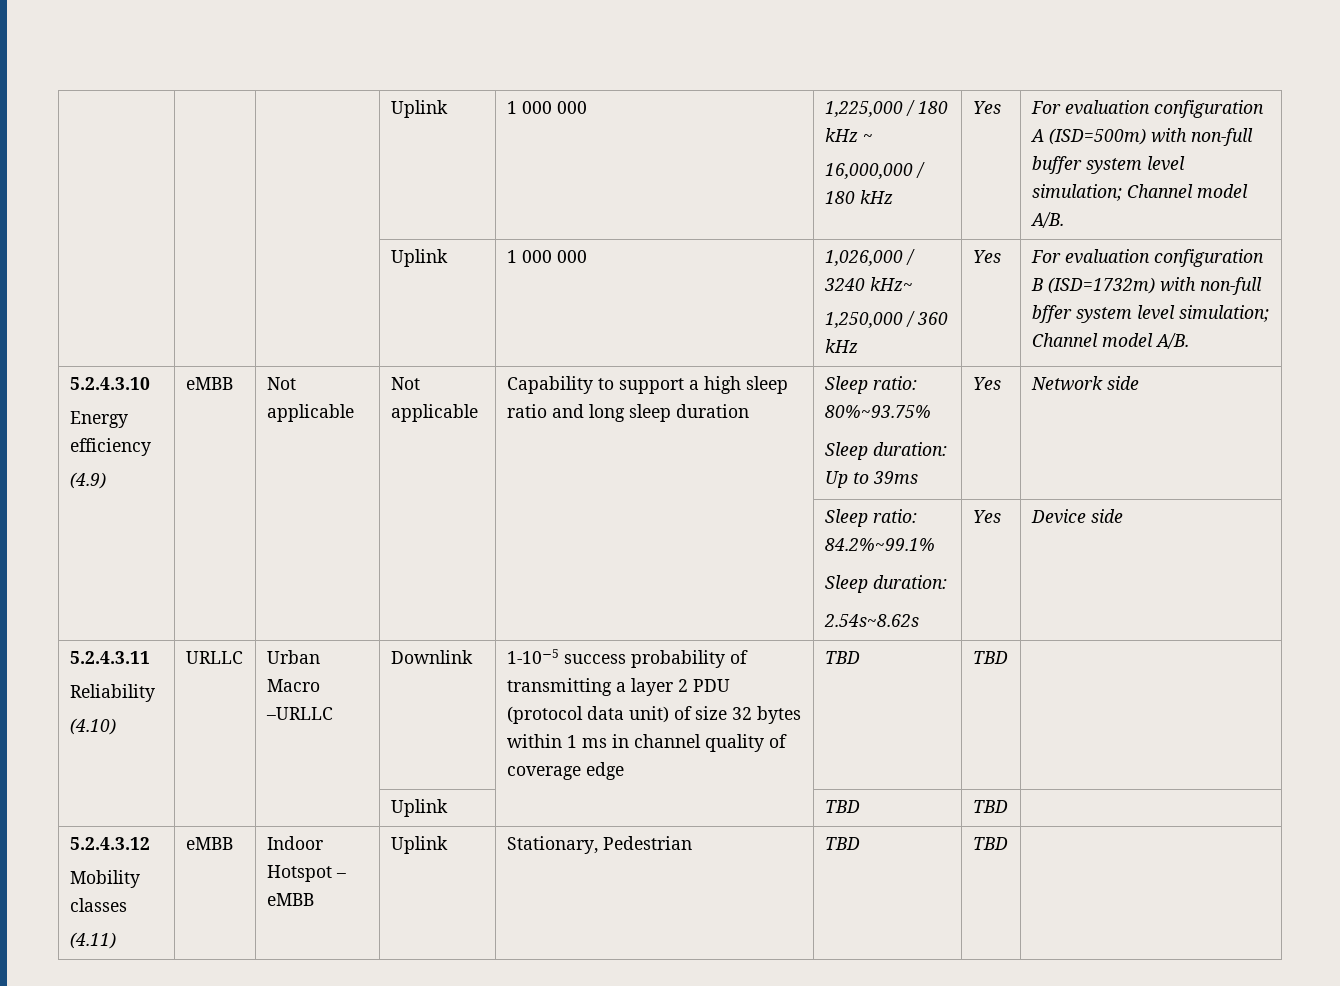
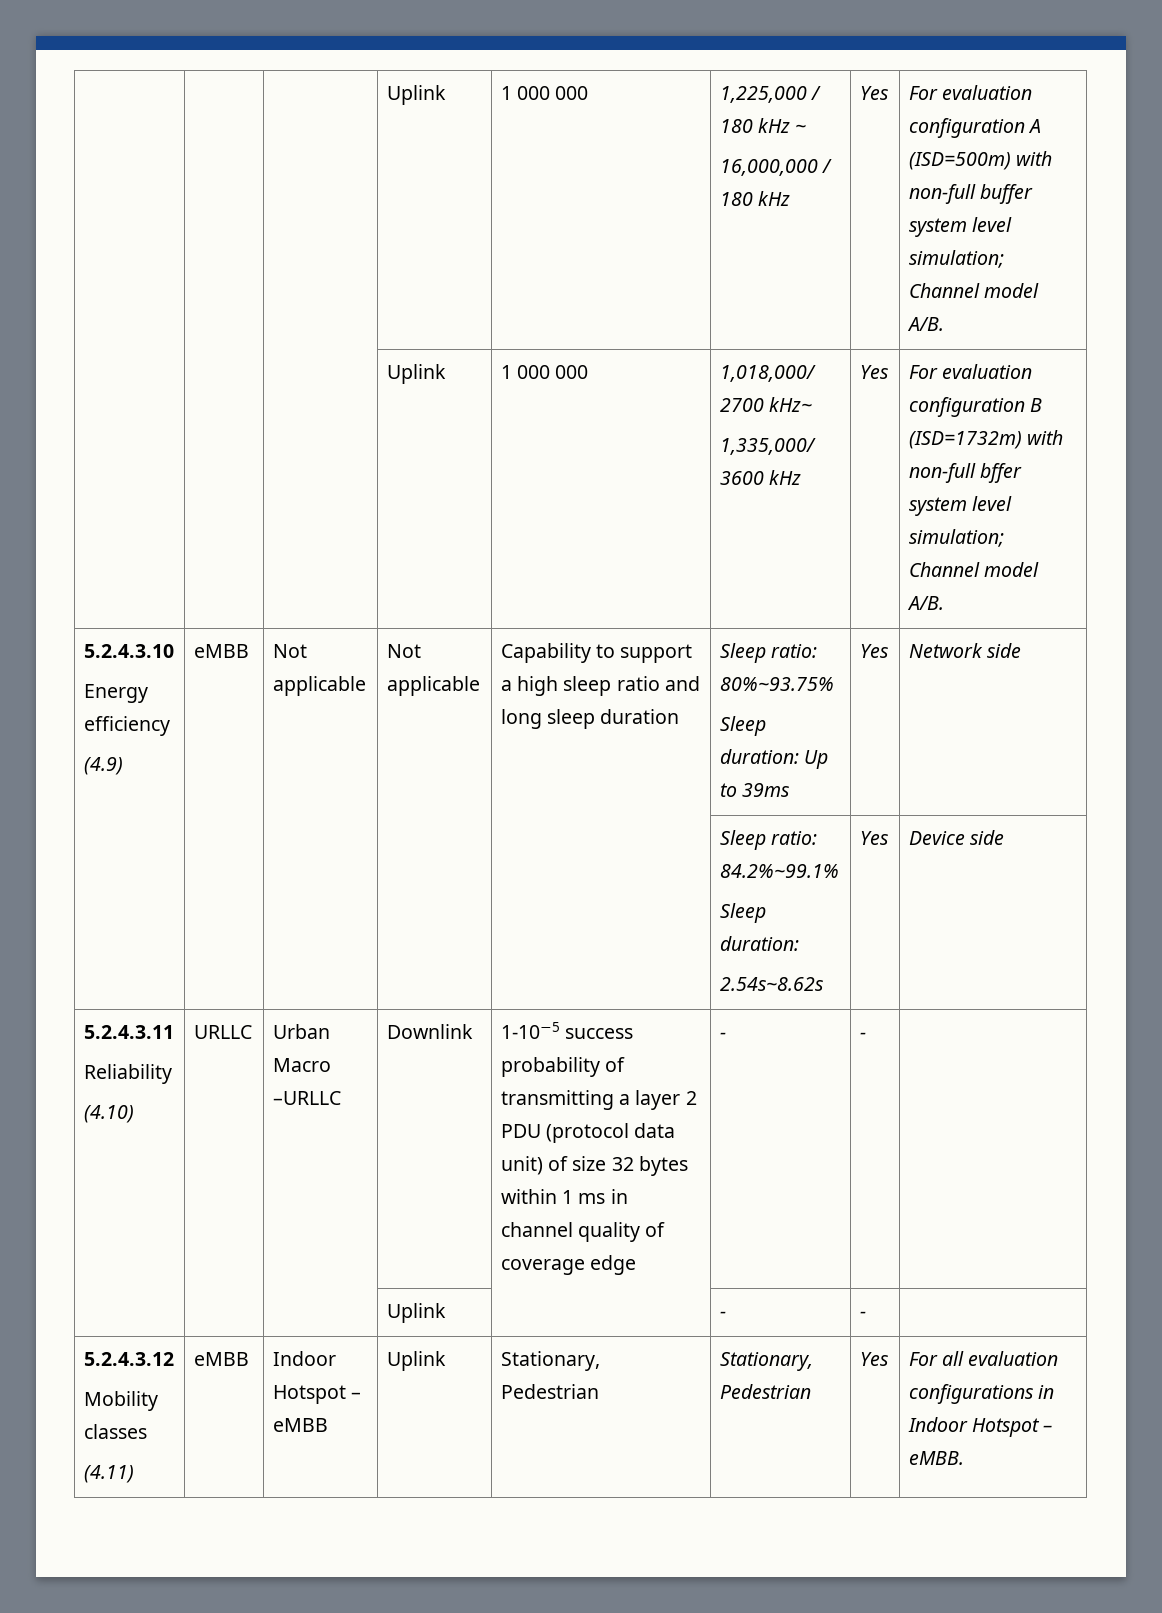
[824,249,915,266] [823,277,913,291] [824,311,948,328] 1,026,000 / 3240 kHz~ // 1,250,000 / 360 -> [719,365,816,382] [719,397,813,412] [719,438,816,455] [719,471,764,485] 1,018,000/ 2700 kHz~ // 1,335,000/ 3600
[824,651,860,664] [972,651,1008,664] [390,799,448,817] [824,800,860,813] [972,800,1008,813] TBD | TBD | // | | | Uplink | | TBD | TBD -> [719,1032,726,1039] [859,1032,866,1039] [386,1303,446,1323] [719,1311,726,1318] [859,1311,866,1318] - | - | // | | | Uplink | | - | -
[824,837,860,850] [972,837,1008,850] TBD | TBD | -> [719,1352,813,1371] [719,1384,811,1399] [859,1352,889,1366] [908,1351,1059,1366] [908,1384,1055,1404] [907,1417,1053,1437] [908,1451,964,1465] Stationary, Pedestrian | Yes | For all evaluation configurations in Indoor Hotspot – eMBB.

